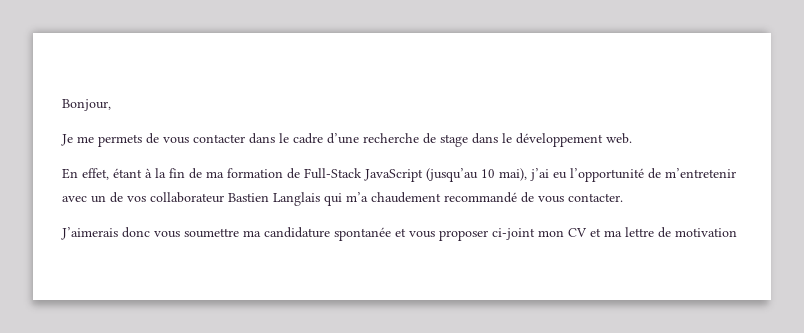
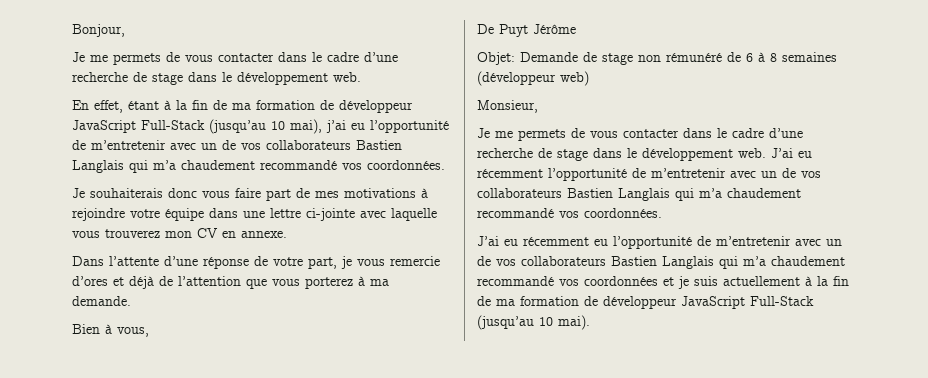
[304,168,423,182] Full-Stack JavaScript -> [339,100,413,113] [72,120,205,133] développeur JavaScript Full-Stack
[150,192,623,206] [61,227,737,241] collaborateur Bastien Langlais qui m’a chaudement recommandé de vous contacter. // J’aimerais donc vous soumettre ma candidature spontanée et vous proposer ci-joint mon CV et ma lettre de motivation -> [266,140,402,150] [72,160,445,173] [72,188,428,201] [72,208,437,221] [72,228,287,238] [72,256,440,269] [72,276,389,289] [72,296,131,306] [72,324,149,337] [477,24,576,37] [477,52,837,65] [477,71,589,86] [477,100,538,113] [477,128,803,141] [477,148,812,161] [477,168,821,181] [477,188,801,201] [477,208,662,218] [477,236,842,249] [477,256,845,269] [477,276,849,289] [477,296,814,309] [477,315,590,330] collaborateurs Bastien Langlais qui m’a chaudement recommandé vos coordonnées. // Je souhaiterais donc vous faire part de mes motivations à rejoindre votre équipe dans une lettre ci-jointe avec laquelle vous trouverez mon CV en annexe. // Dans l’attente d’une réponse de votre part, je vous remercie d’ores et déjà de l’attention que vous porterez à ma demande. // Bien à vous, // De Puyt Jérôme // Objet: Demande de stage non rémunéré de 6 à 8 semaines (développeur web) // Monsieur, // Je me permets de vous contacter dans le cadre d’une recherche de stage dans le développement web. J’ai eu récemment l’opportunité de m’entretenir avec un de vos collaborateurs Bastien Langlais qui m’a chaudement recommandé vos coordonnées. // J’ai eu récemment eu l’opportunité de m’entretenir avec un de vos collaborateurs Bastien Langlais qui m’a chaudement recommandé vos coordonnées et je suis actuellement à la fin de ma formation de développeur JavaScript Full-Stack (jusqu’au 10 mai).

